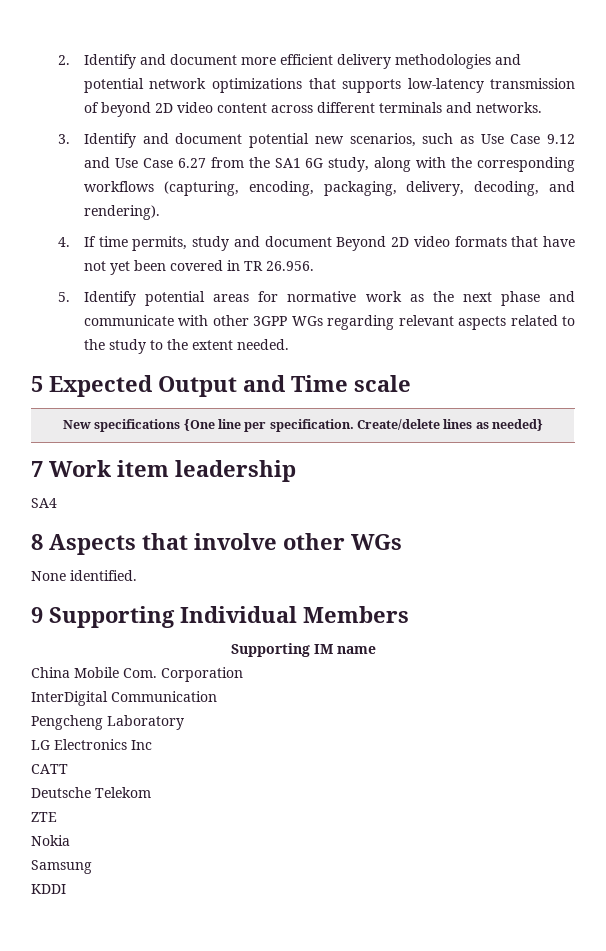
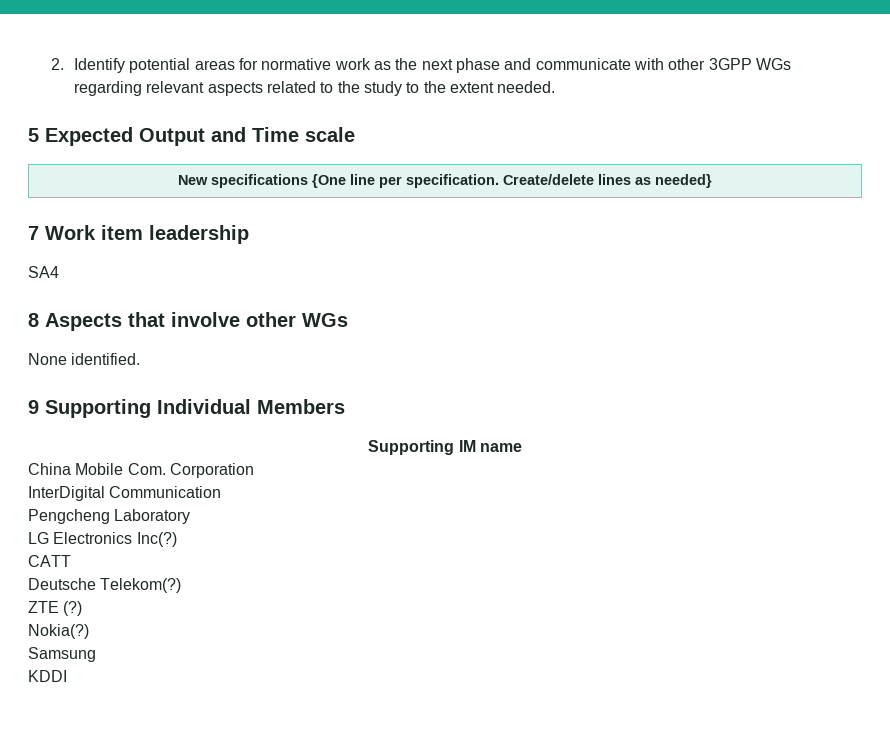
[139,54,521,69] [83,78,575,93] [83,102,542,117] [57,133,576,148] [83,157,575,172] [83,181,575,196] [83,205,160,220] [57,236,575,251] [83,260,314,275] [57,291,136,306] and document more efficient delivery methodologies and potential network optimizations that supports low-latency transmission of beyond 2D video content across different terminals and networks. // 3. Identify and document potential new scenarios, such as Use Case 9.12 and Use Case 6.27 from the SA1 6G study, along with the corresponding workflows (capturing, encoding, packaging, delivery, decoding, and rendering). // 4. If time permits, study and document Beyond 2D video formats that have not yet been covered in TR 26.956. // 5. Identify -> (126, 65) none
[131,740,152,750] Inc -> [136,532,177,547] Inc(?)
[95,787,151,798] Telekom -> [100,578,182,593] Telekom(?)
[31,835,70,846] // Nokia -> [63,601,83,616] [28,624,89,639] (?) // Nokia(?)

